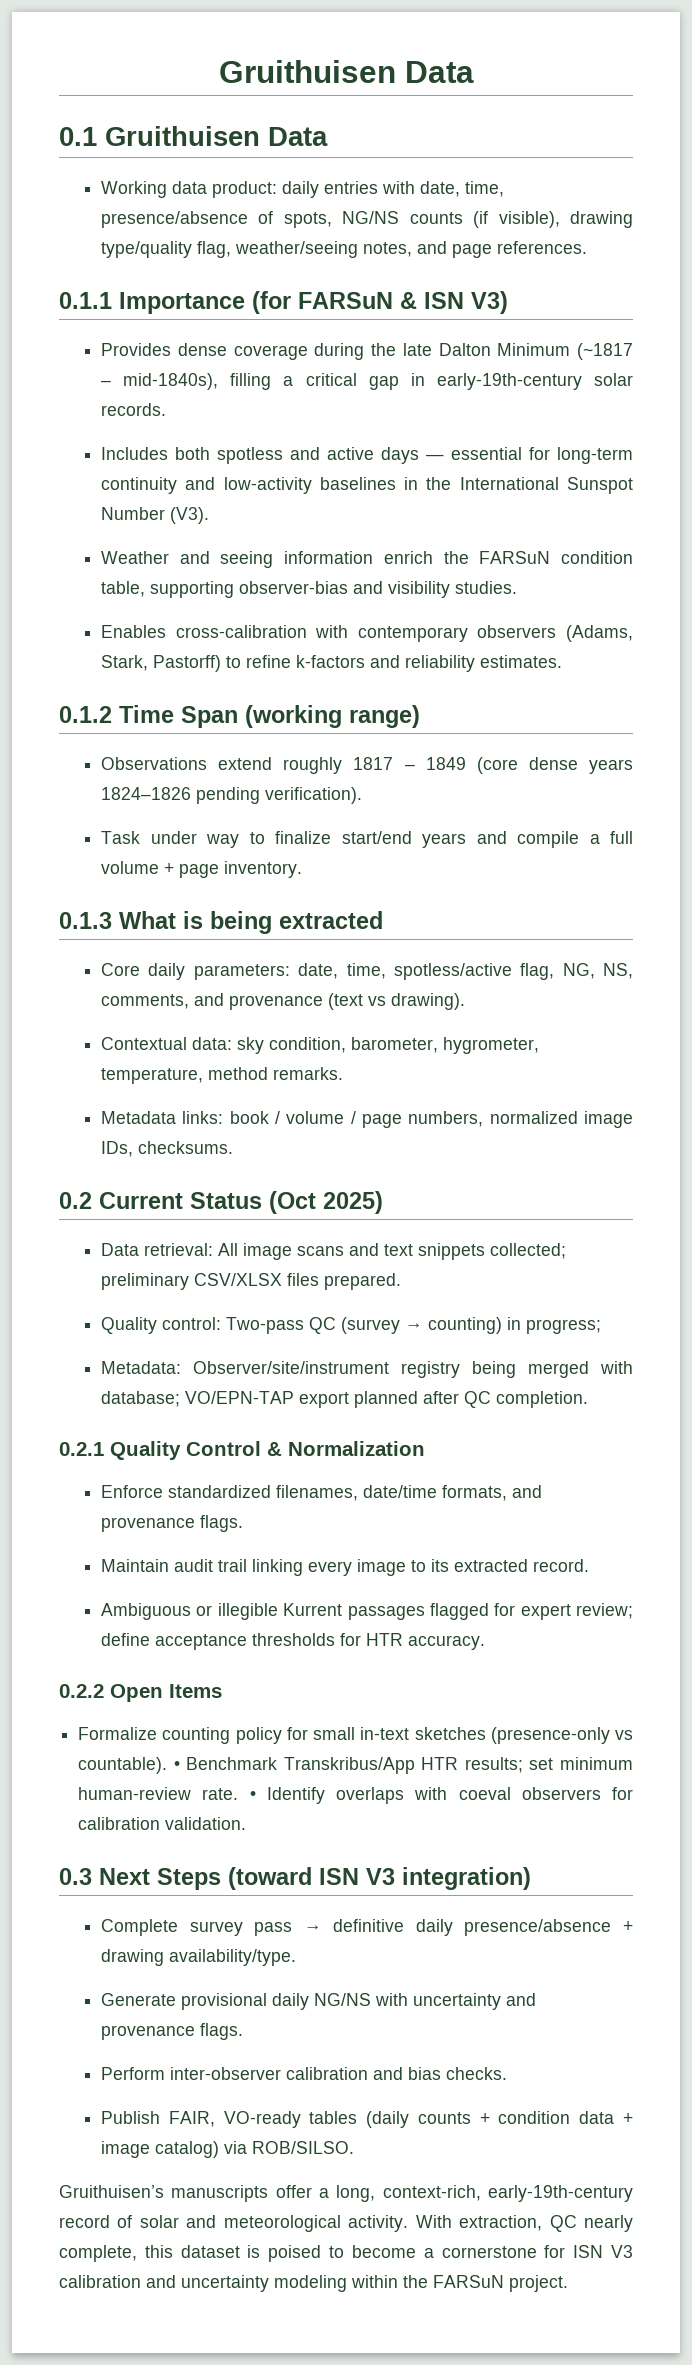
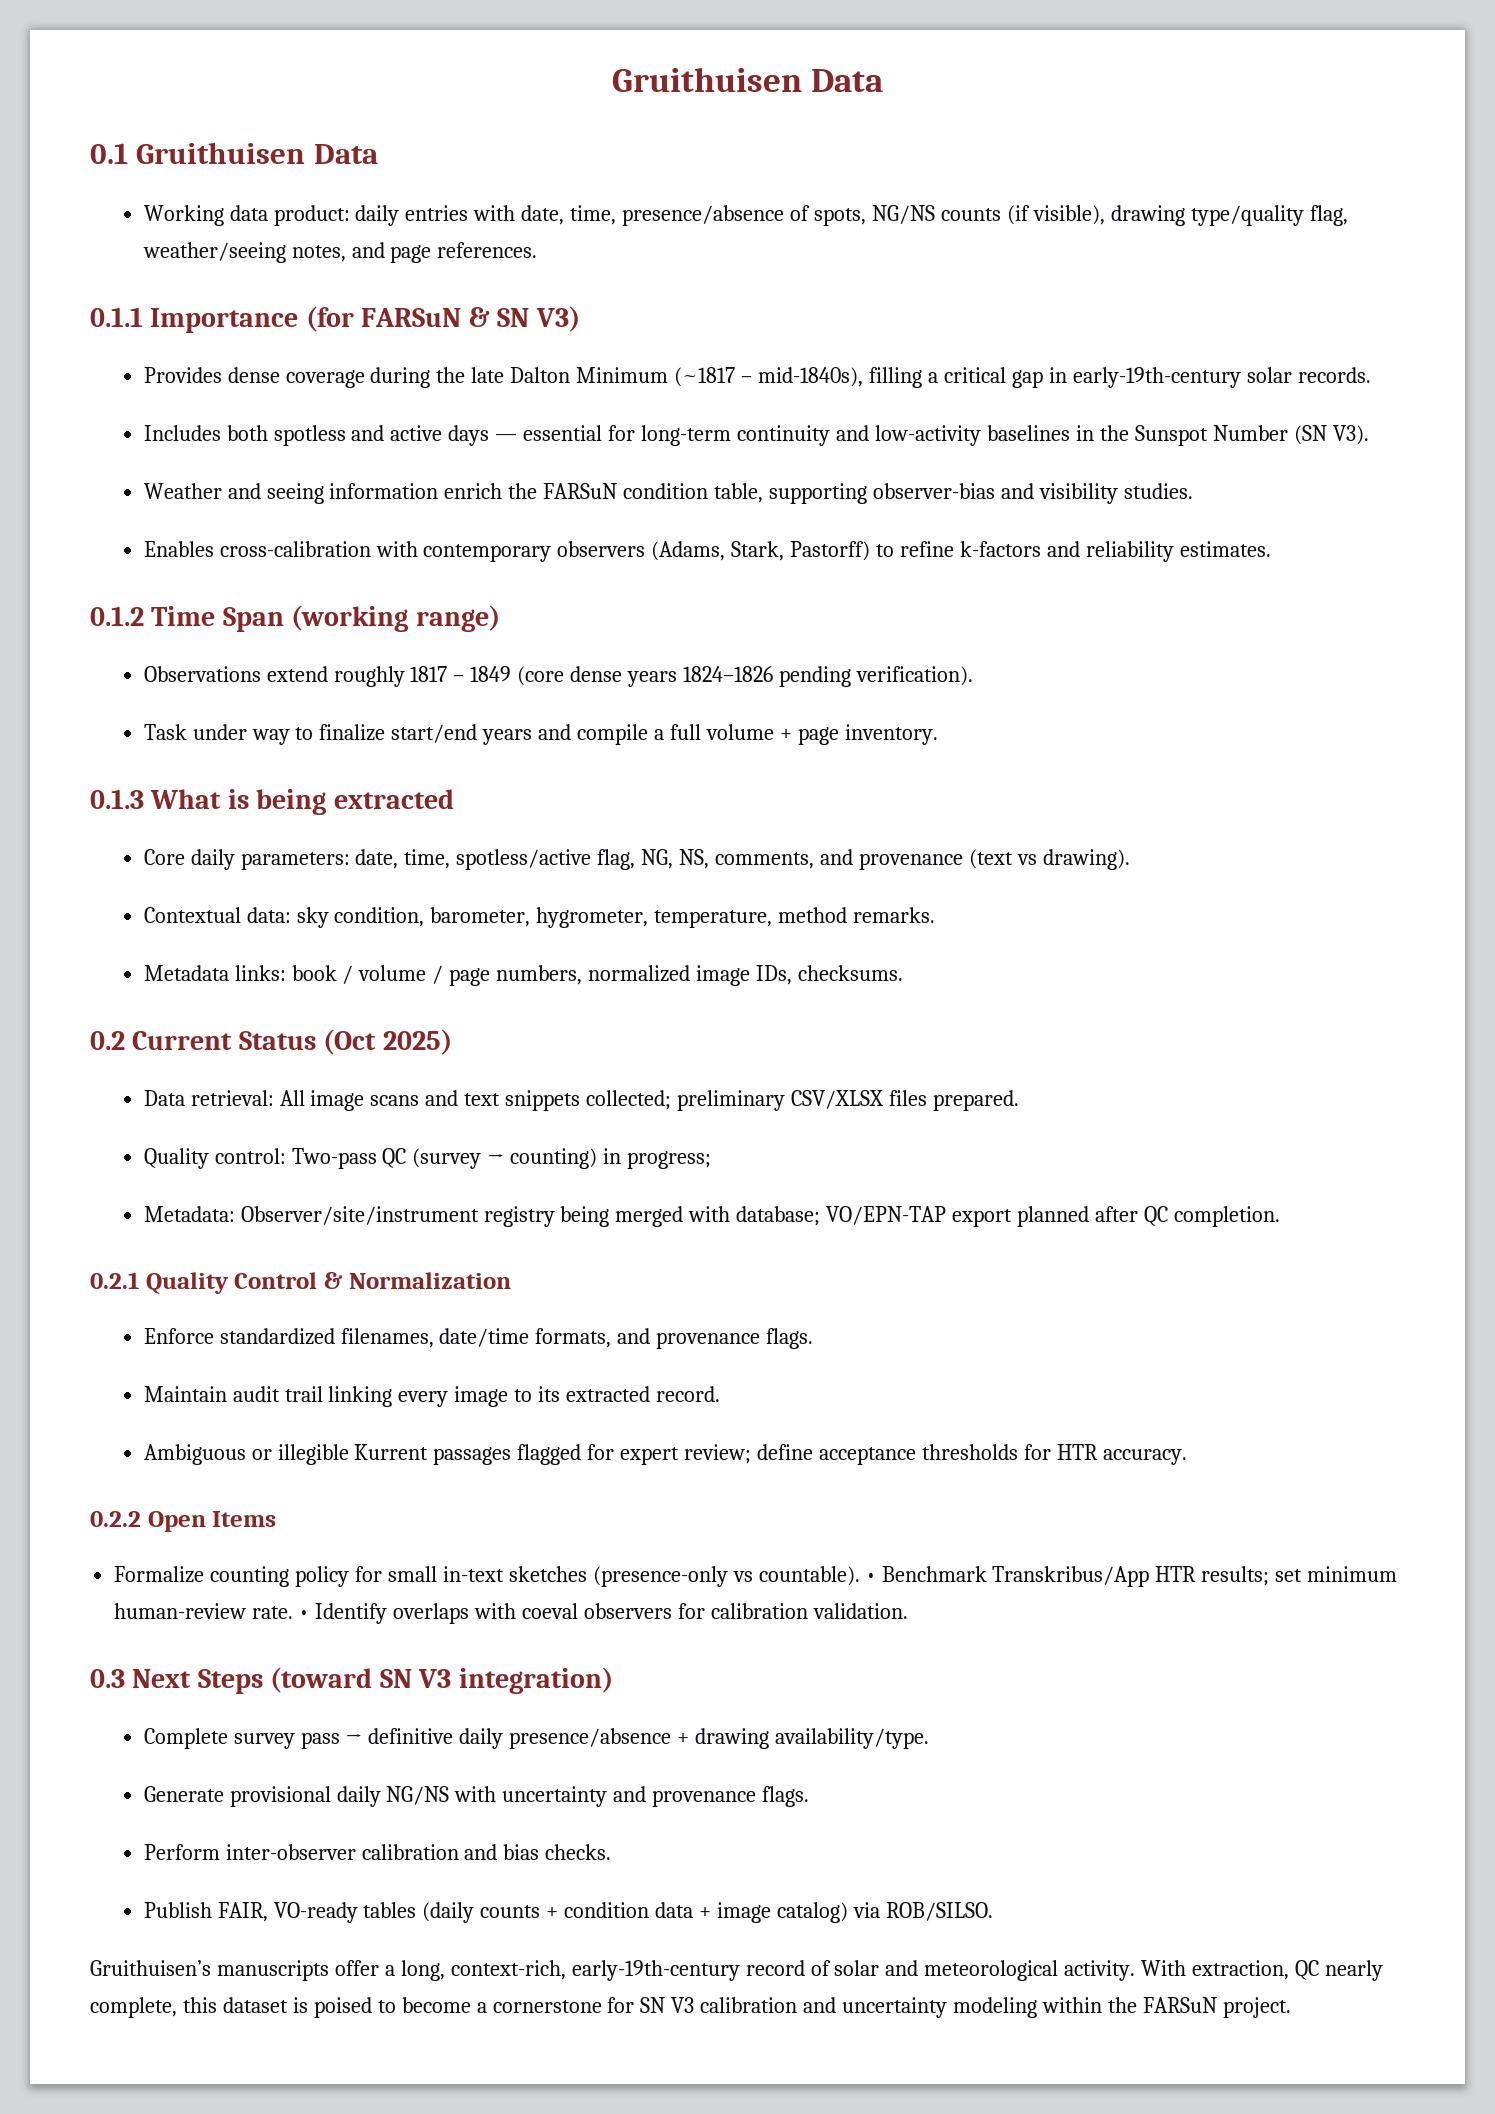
[424,292,464,309] ISN -> [497,308,530,327] SN
[459,477,559,490] International -> (1129, 433) none
[170,507,210,524] (V3). -> [1293,425,1369,445] (SN V3).
[319,1868,359,1885] ISN -> [379,1669,412,1688] SN
[573,2245,604,2258] ISN -> [640,1997,666,2013] SN

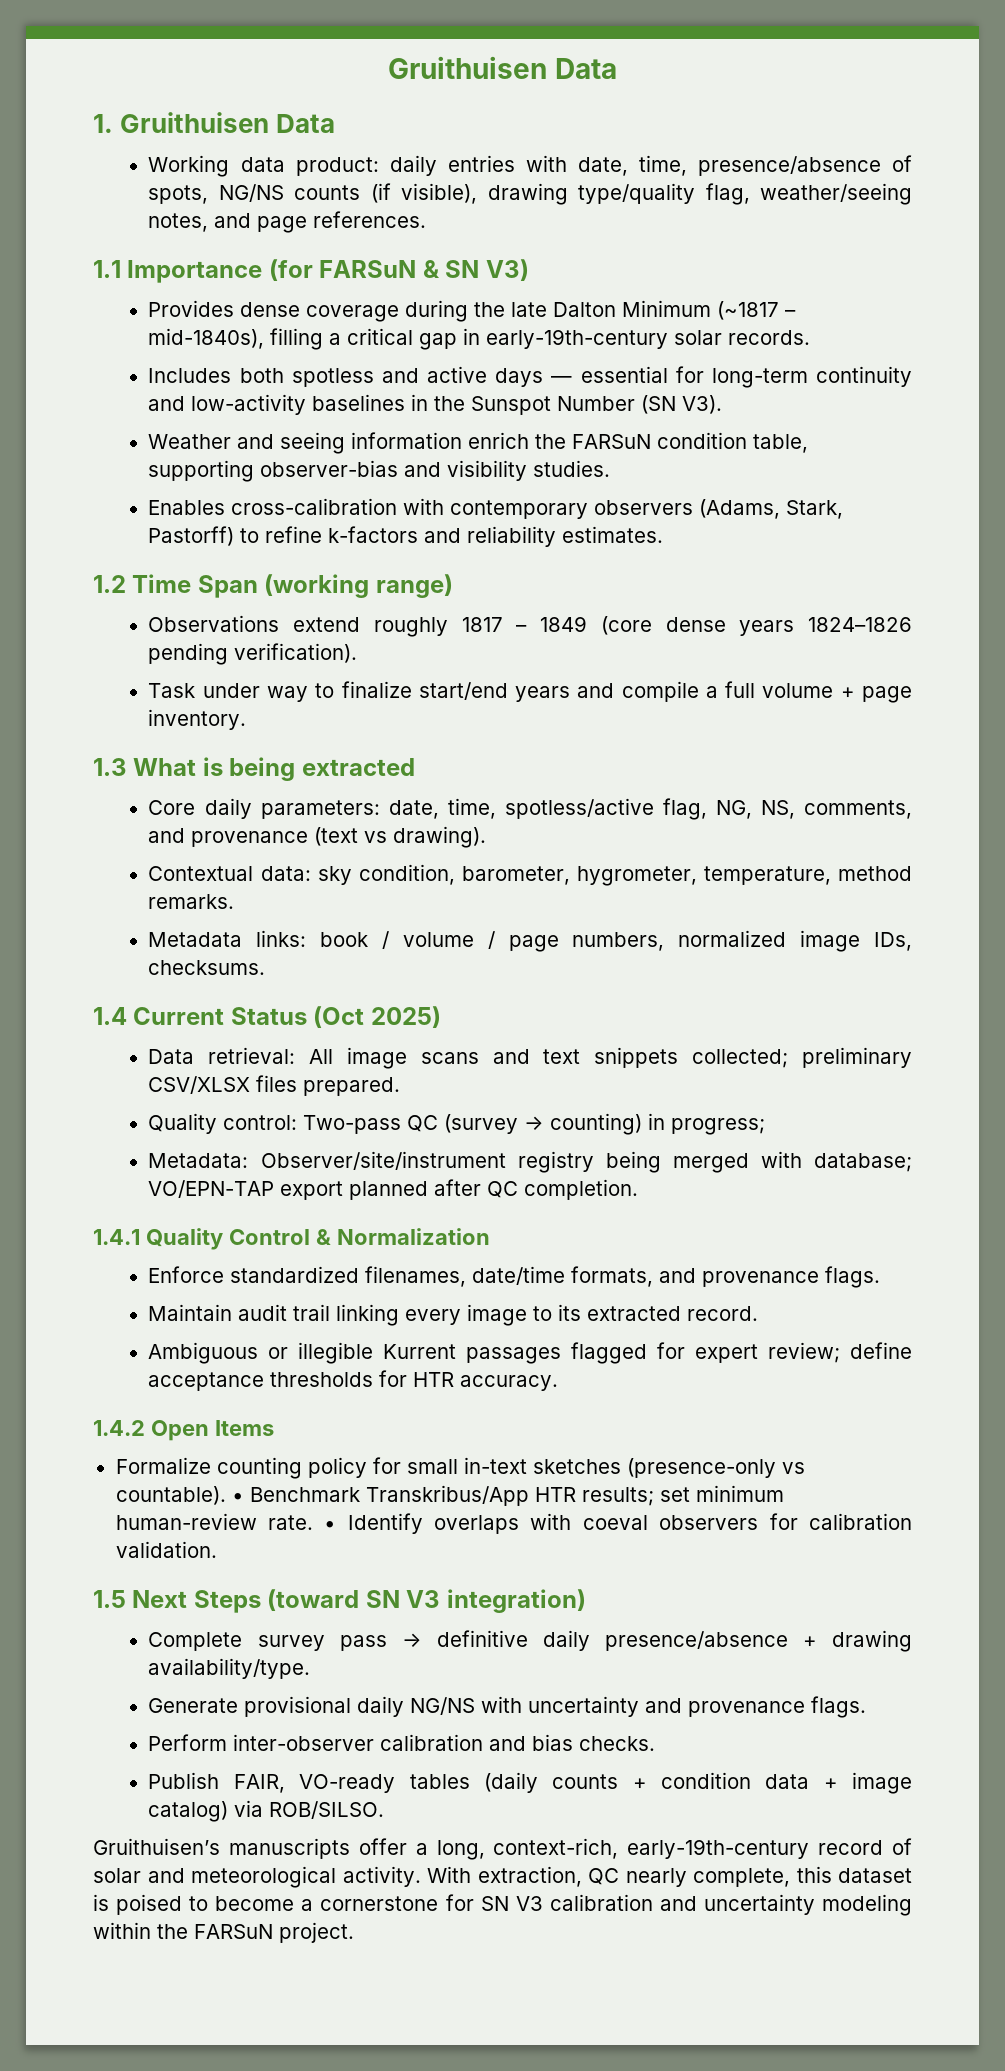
[611,67,884,92] [90,143,128,164] Gruithuisen Data // 0.1 -> [388,56,617,79] [93,114,113,133] Gruithuisen Data // 1.
[90,307,143,327] 0.1.1 -> [93,260,121,278] 1.1
[90,606,144,626] 0.1.2 -> [93,575,126,593] 1.2
[90,789,144,809] 0.1.3 -> [93,758,127,776] 1.3
[90,1031,125,1050] 0.2 -> [93,1007,127,1025] 1.4
[90,1272,139,1289] 0.2.1 -> [93,1229,140,1245] 1.4.1
[90,1511,141,1527] 0.2.2 -> [93,1420,145,1436] 1.4.2
[90,1669,125,1688] 0.3 -> [93,1590,126,1608] 1.5

